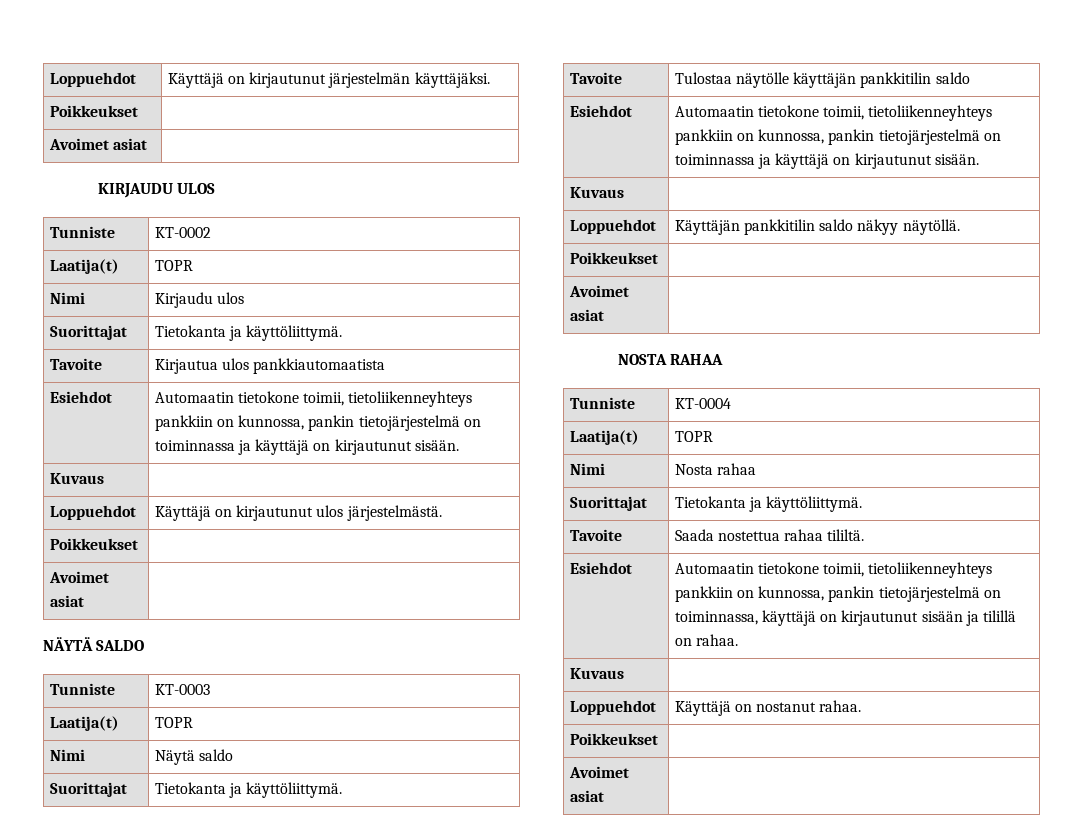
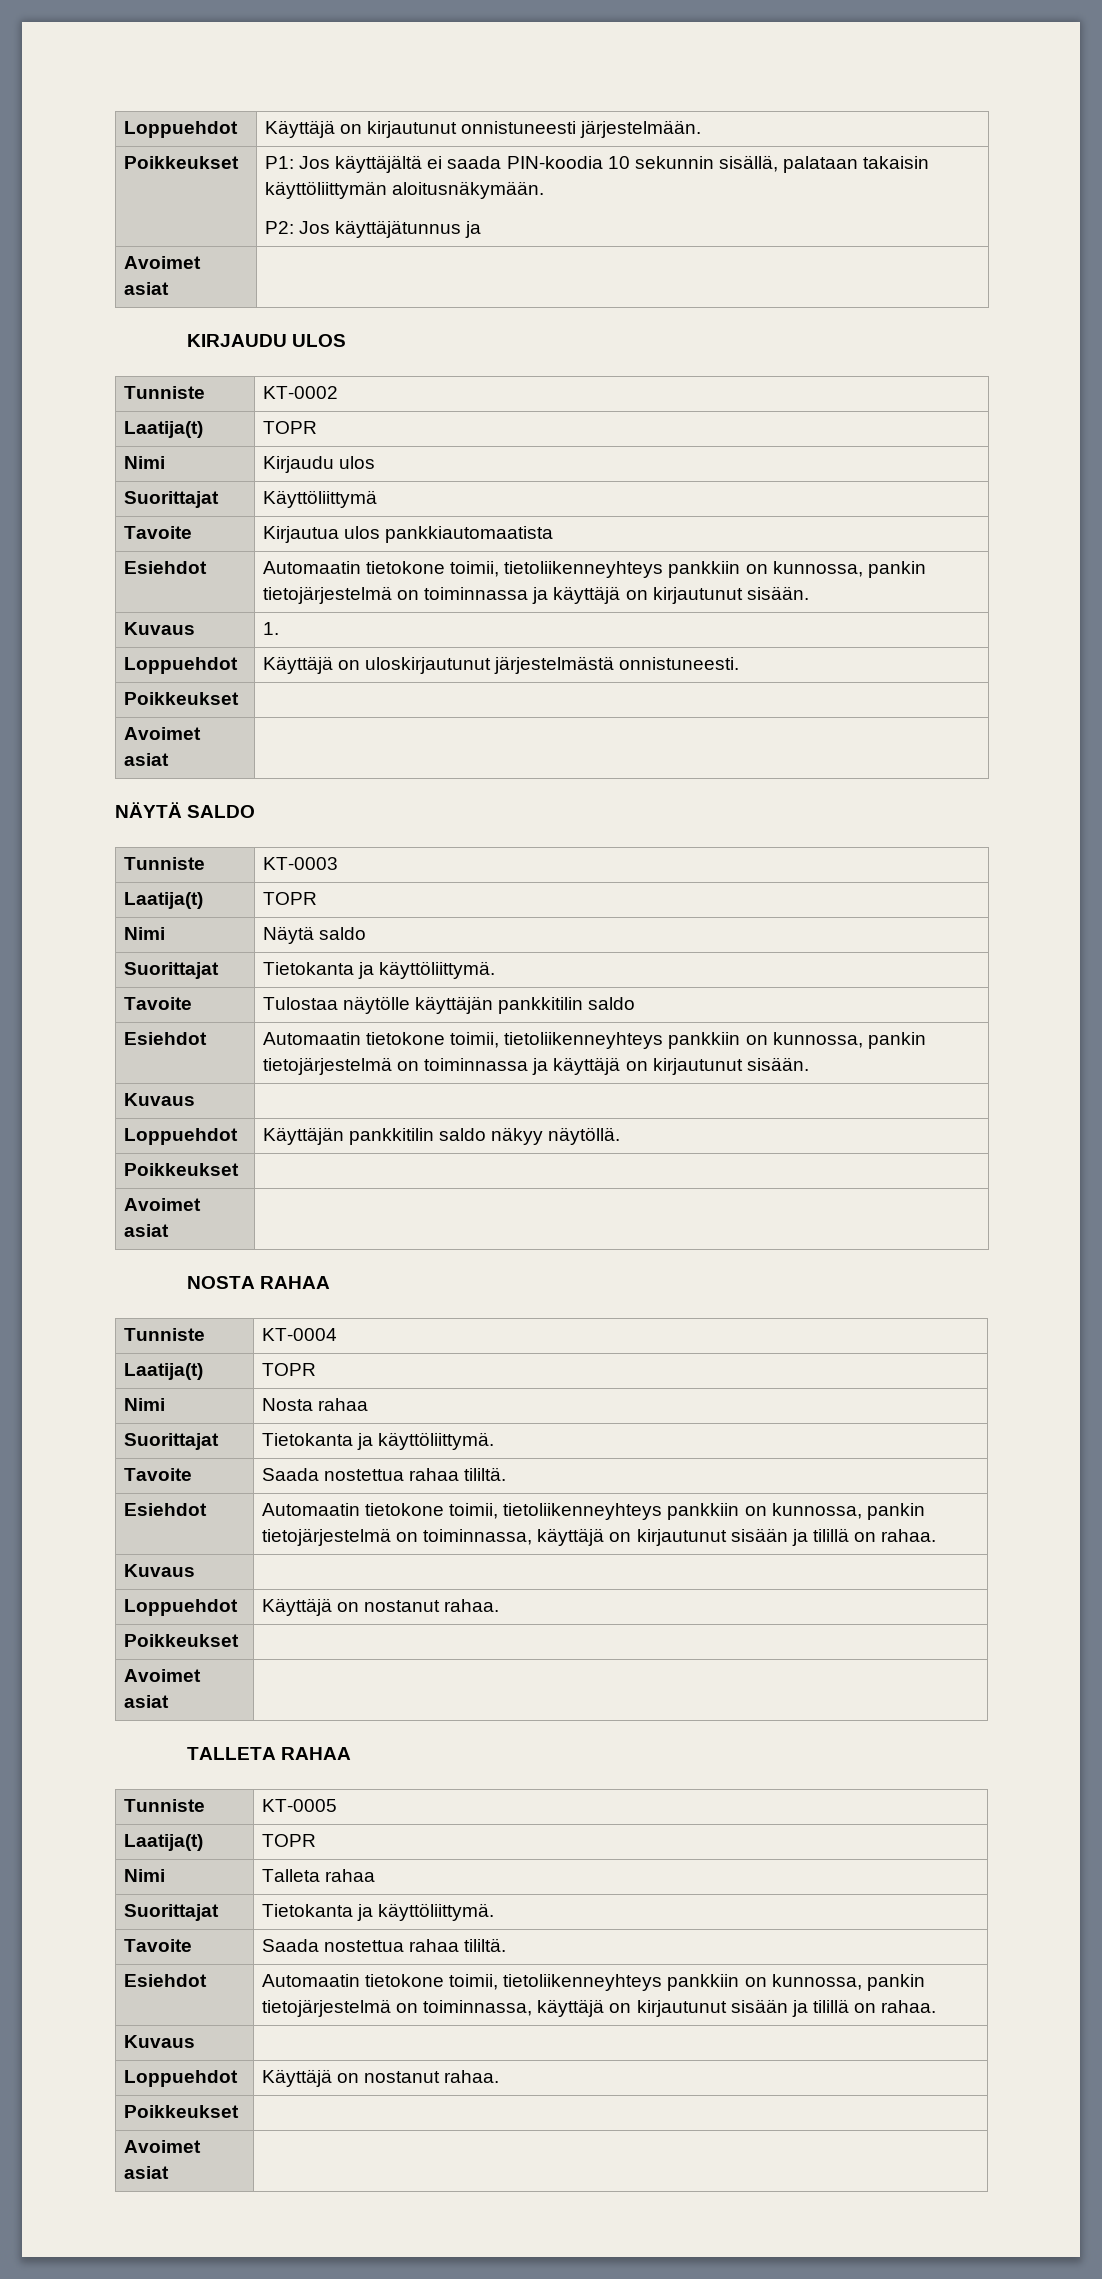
[49,72,136,87] [167,72,490,88] [49,105,138,117] Loppuehdot | Käyttäjä on kirjautunut järjestelmän käyttäjäksi. // Poikkeukset | -> [123,121,238,138] [264,120,702,138] [123,156,239,169] [264,155,930,173] [264,181,545,199] [264,220,482,238] Loppuehdot | Käyttäjä on kirjautunut onnistuneesti järjestelmään. // Poikkeukset | P1: Jos käyttäjältä ei saada PIN-koodia 10 sekunnin sisällä, palataan takaisin käyttöliittymän aloitusnäkymään. // P2: Jos käyttäjätunnus ja
[154,325,343,341] Tietokanta ja käyttöliittymä. -> [262,490,377,508] Käyttöliittymä
[49,505,136,520] [154,505,442,521] // Loppuehdot | Käyttäjä on kirjautunut ulos järjestelmästä. -> [262,622,279,635] [123,657,238,674] [262,656,740,674] 1. // Loppuehdot | Käyttäjä on uloskirjautunut järjestelmästä onnistuneesti.
(604, 796) none -> [187,1747,352,1760] [123,1799,205,1812] [261,1799,337,1812] [123,1834,203,1851] [261,1834,316,1847] [123,1869,165,1882] [261,1869,376,1882] [123,1904,219,1921] [261,1903,495,1921] [123,1939,192,1952] [261,1938,507,1952] [123,1974,207,1987] [261,1974,925,1991] [261,1999,937,2017] [123,2035,195,2048] [123,2070,238,2087] [261,2069,500,2087] [123,2105,239,2118] [123,2140,201,2153] [123,2166,169,2179] // TALLETA RAHAA // Tunniste | KT-0005 // Laatija(t) | TOPR // Nimi | Talleta rahaa // Suorittajat | Tietokanta ja käyttöliittymä. // Tavoite | Saada nostettua rahaa tililtä. // Esiehdot | Automaatin tietokone toimii, tietoliikenneyhteys pankkiin on kunnossa, pankin tietojärjestelmä on toiminnassa, käyttäjä on kirjautunut sisään ja tilillä on rahaa. // Kuvaus | // Loppuehdot | Käyttäjä on nostanut rahaa. // Poikkeukset | // Avoimet asiat |

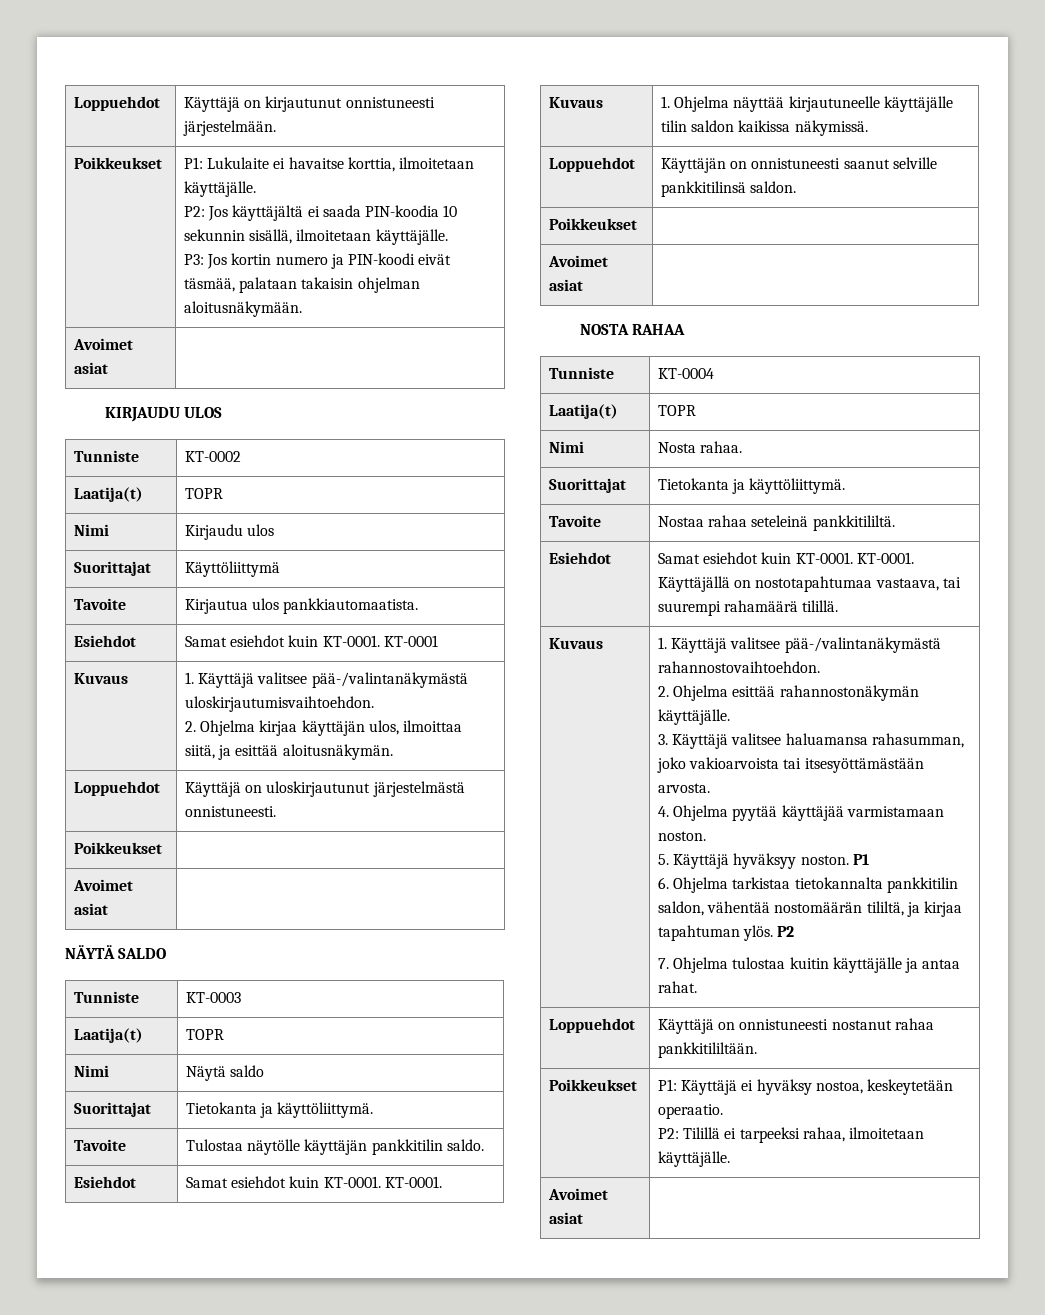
(294, 162) none -> [207,157,475,172] [184,181,257,197] [184,206,206,217] Lukulaite ei havaitse korttia, ilmoitetaan käyttäjälle. // P2:
(778, 163) none -> [296,229,448,245] [184,253,452,269] [184,278,236,292] ilmoitetaan käyttäjälle. // P3: Jos kortin numero ja PIN-koodi eivät täsmää,
[264,181,387,199] käyttöliittymän -> [357,277,420,293] ohjelman
[264,220,482,238] // P2: Jos käyttäjätunnus ja -> (303, 309) none
[385,526,554,543] [123,561,207,574] [262,561,926,578] [262,586,809,604] [123,622,195,635] [262,622,279,635] pankkiautomaatista // Esiehdot | Automaatin tietokone toimii, tietoliikenneyhteys pankkiin on kunnossa, pankin tietojärjestelmä on toiminnassa ja käyttäjä on kirjautunut sisään. // Kuvaus | 1. -> [283,598,419,614] [74,635,137,647] [185,635,438,647] [74,673,129,684] [185,672,468,688] [185,696,375,712] [185,720,463,736] [185,744,393,760] pankkiautomaatista. // Esiehdot | Samat esiehdot kuin KT-0001. KT-0001 // Kuvaus | 1. Käyttäjä valitsee pää-/valintanäkymästä uloskirjautumisvaihtoehdon. // 2. Ohjelma kirjaa käyttäjän ulos, ilmoittaa siitä, ja esittää aloitusnäkymän.
[588,997,636,1010] [123,1032,207,1045] [262,1032,926,1049] [262,1057,809,1075] [123,1093,195,1106] [123,1128,238,1145] [262,1127,621,1145] saldo // Esiehdot | Automaatin tietokone toimii, tietoliikenneyhteys pankkiin on kunnossa, pankin tietojärjestelmä on toiminnassa ja käyttäjä on kirjautunut sisään. // Kuvaus | // Loppuehdot | Käyttäjän pankkitilin saldo näkyy näytöllä. -> [446,1139,484,1151] [74,1176,137,1188] [186,1176,442,1188] [549,97,604,108] [661,96,953,112] [661,120,868,136] [549,157,636,172] [661,157,937,173] [661,181,797,197] saldo. // Esiehdot | Samat esiehdot kuin KT-0001. KT-0001. // Kuvaus | 1. Ohjelma näyttää kirjautuneelle käyttäjälle tilin saldon kaikissa näkymissä. // Loppuehdot | Käyttäjän on onnistuneesti saanut selville pankkitilinsä saldon.
[318,1398,369,1411] [123,1433,219,1450] [261,1432,495,1450] [123,1468,192,1481] [261,1467,507,1481] [123,1503,207,1516] [261,1503,925,1520] [261,1528,937,1546] [123,1564,195,1577] [123,1599,238,1616] [261,1598,500,1616] [123,1634,239,1647] [123,1669,201,1682] [123,1695,169,1708] [187,1747,352,1760] [123,1799,205,1812] [261,1799,337,1812] [123,1834,203,1851] [261,1834,316,1847] [123,1869,165,1882] [261,1869,376,1882] [123,1904,219,1921] [261,1903,495,1921] [123,1939,192,1952] [261,1938,507,1952] [123,1974,207,1987] [261,1974,925,1991] [261,1999,937,2017] [123,2035,195,2048] [123,2070,238,2087] [261,2069,500,2087] [123,2105,239,2118] rahaa // Suorittajat | Tietokanta ja käyttöliittymä. // Tavoite | Saada nostettua rahaa tililtä. // Esiehdot | Automaatin tietokone toimii, tietoliikenneyhteys pankkiin on kunnossa, pankin tietojärjestelmä on toiminnassa, käyttäjä on kirjautunut sisään ja tilillä on rahaa. // Kuvaus | // Loppuehdot | Käyttäjä on nostanut rahaa. // Poikkeukset | // Avoimet asiat | // TALLETA RAHAA // Tunniste | KT-0005 // Laatija(t) | TOPR // Nimi | Talleta rahaa // Suorittajat | Tietokanta ja käyttöliittymä. // Tavoite | Saada nostettua rahaa tililtä. // Esiehdot | Automaatin tietokone toimii, tietoliikenneyhteys pankkiin on kunnossa, pankin tietojärjestelmä on toiminnassa, käyttäjä on kirjautunut sisään ja tilillä on rahaa. // Kuvaus | // Loppuehdot | Käyttäjä on nostanut rahaa. // Poikkeukset | -> [700,441,743,453] [549,478,627,493] [658,478,846,494] [549,515,602,527] [658,515,895,531] [549,552,612,564] [658,552,914,564] [658,576,961,592] [658,600,839,616] [549,638,604,649] [658,637,941,653] [658,661,821,673] [658,685,919,701] [658,709,731,725] [658,733,964,749] [657,757,924,773] [658,783,711,793] [658,805,944,821] [658,831,707,841] [658,853,869,869] [658,877,958,893] [658,901,963,917] [658,925,795,941] [658,957,961,973] [658,981,698,993] [549,1018,636,1033] [658,1018,934,1034] [658,1042,758,1058] [549,1079,638,1091] [658,1079,954,1095] [658,1104,724,1119] [658,1127,925,1143] [658,1151,731,1167] rahaa. // Suorittajat | Tietokanta ja käyttöliittymä. // Tavoite | Nostaa rahaa seteleinä pankkitililtä. // Esiehdot | Samat esiehdot kuin KT-0001. KT-0001. Käyttäjällä on nostotapahtumaa vastaava, tai suurempi rahamäärä tilillä. // Kuvaus | 1. Käyttäjä valitsee pää-/valintanäkymästä rahannostovaihtoehdon. // 2. Ohjelma esittää rahannostonäkymän käyttäjälle. // 3. Käyttäjä valitsee haluamansa rahasumman, joko vakioarvoista tai itsesyöttämästään arvosta. // 4. Ohjelma pyytää käyttäjää varmistamaan noston. // 5. Käyttäjä hyväksyy noston. P1 // 6. Ohjelma tarkistaa tietokannalta pankkitilin saldon, vähentää nostomäärän tililtä, ja kirjaa tapahtuman ylös. P2 // 7. Ohjelma tulostaa kuitin käyttäjälle ja antaa rahat. // Loppuehdot | Käyttäjä on onnistuneesti nostanut rahaa pankkitililtään. // Poikkeukset | P1: Käyttäjä ei hyväksy nostoa, keskeytetään operaatio. // P2: Tilillä ei tarpeeksi rahaa, ilmoitetaan käyttäjälle.

